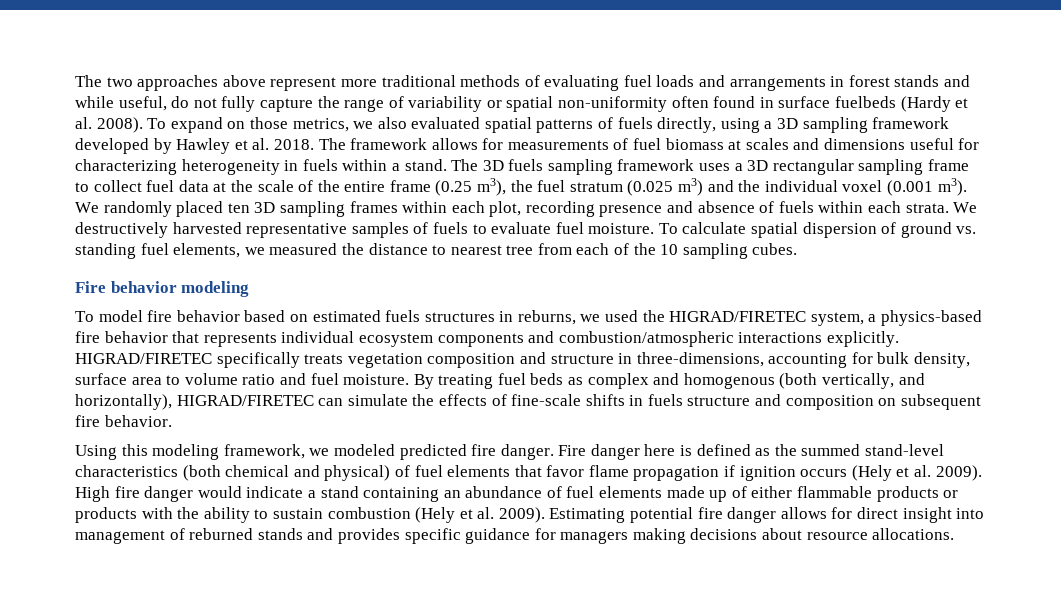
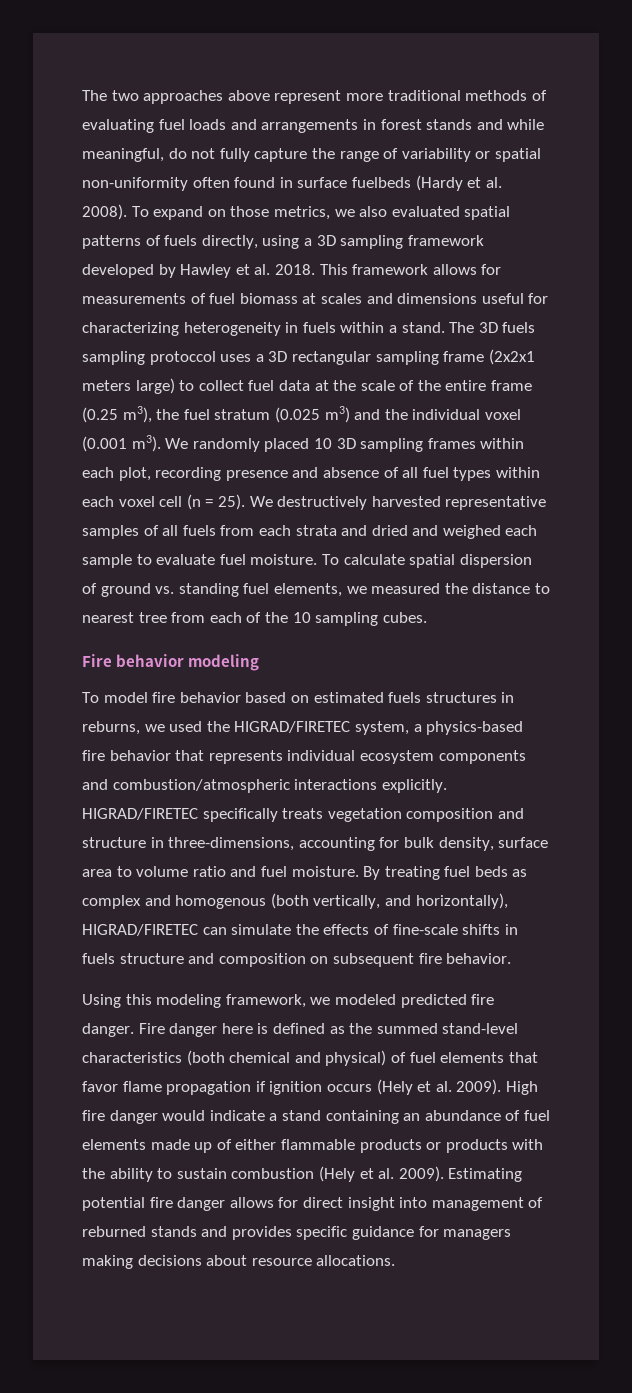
[118,96,167,111] useful, -> [82,148,164,162] meaningful,
[318,138,346,150] The -> [319,264,348,275] This
[617,159,695,171] framework -> [149,351,216,365] protoccol
(970, 165) none -> [488,349,535,365] [82,378,175,394] (2x2x1 meters large)
[227,203,250,213] ten -> [313,438,332,449] 10
[778,201,949,213] fuels within each strata. -> [402,467,540,481] [82,494,245,510] all fuel types within each voxel cell (n = 25).
[432,222,468,234] fuels -> [162,525,538,539] [82,554,132,568] all fuels from each strata and dried and weighed each sample

